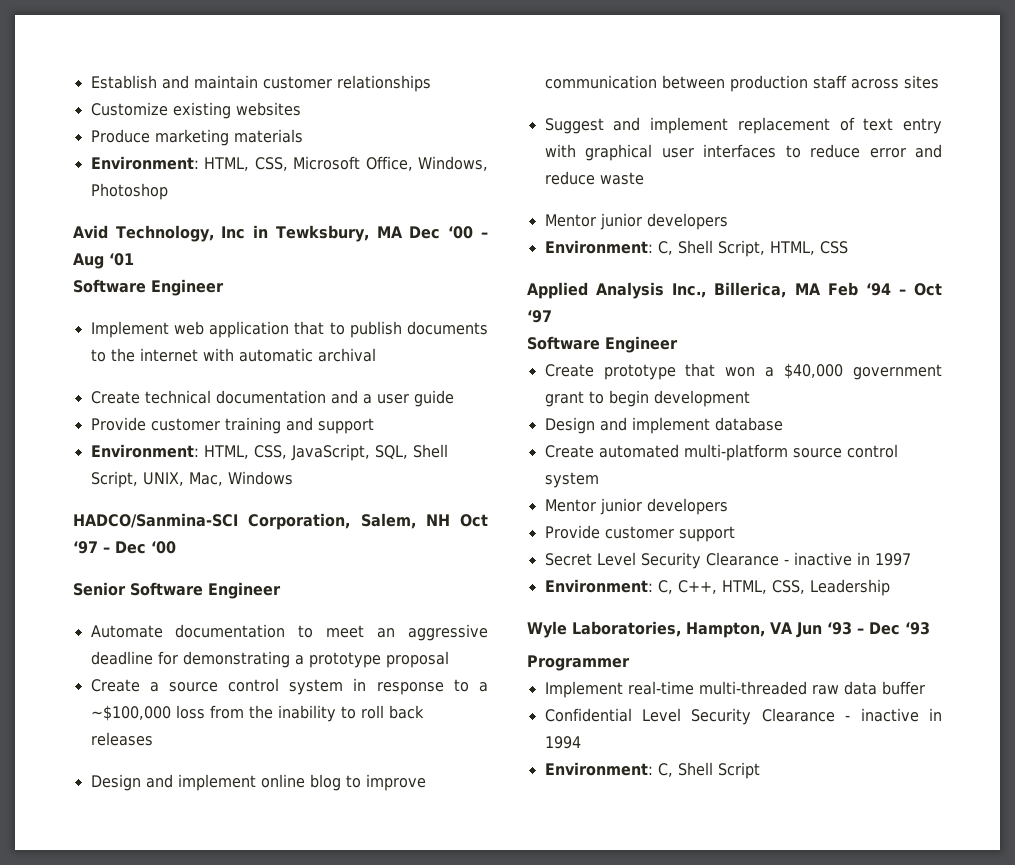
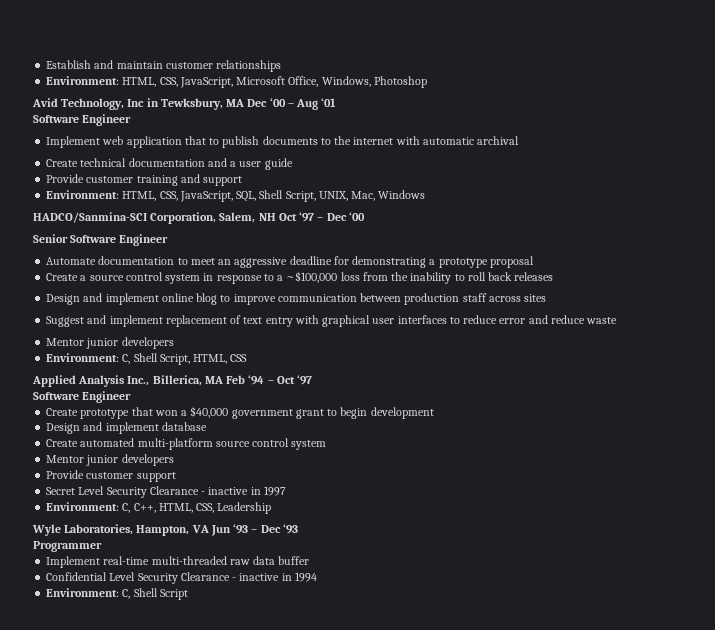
[90,102,301,119] [90,129,303,146] [90,156,288,171] // Customize existing websites // Produce marketing materials // Environment: HTML, CSS, -> [46,76,233,88] // Environment: HTML, CSS, JavaScript,

